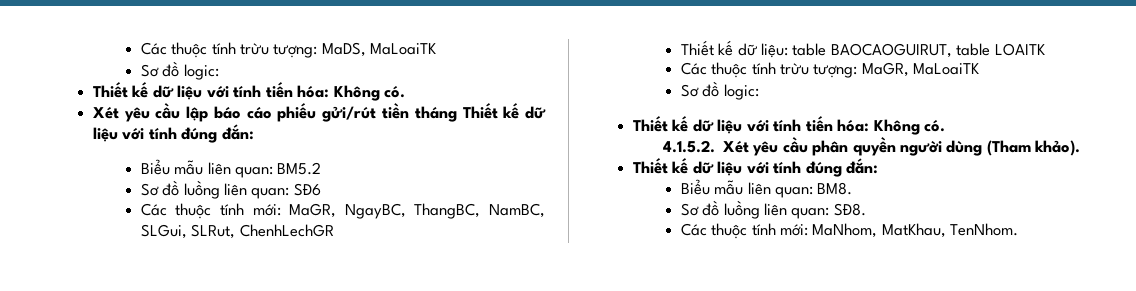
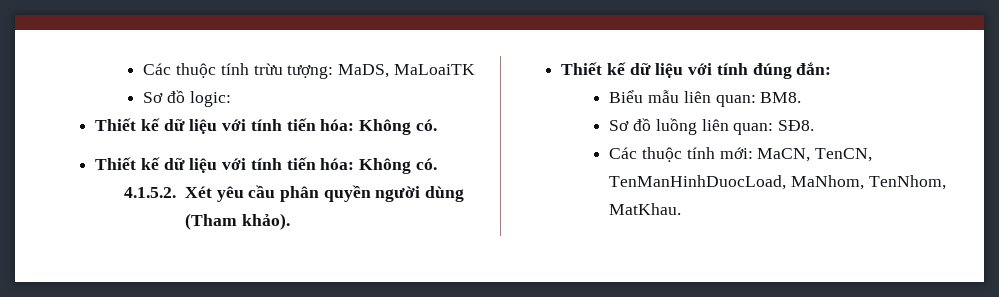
[92,103,546,122] [92,124,254,143] [140,159,322,178] [140,180,321,199] [140,203,545,219] [140,224,334,239] [680,40,1045,58] [680,62,980,78] [680,81,759,100] // Xét yêu cầu lập báo cáo phiếu gửi/rút tiền tháng Thiết kế dữ liệu với tính đúng đắn: // Biểu mẫu liên quan: BM5.2 // Sơ đồ luồng liên quan: SĐ6 // Các thuộc tính mới: MaGR, NgayBC, ThangBC, NamBC, SLGui, SLRut, ChenhLechGR // Thiết kế dữ liệu: table BAOCAOGUIRUT, table LOAITK // Các thuộc tính trừu tượng: MaGR, MaLoaiTK // Sơ đồ logic: -> (437, 125) none
[812,223,1019,238] MaNhom, MatKhau, TenNhom. -> [757,148,872,162] [609,175,946,190] [609,203,682,215] MaCN, TenCN, TenManHinhDuocLoad, MaNhom, TenNhom, MatKhau.

